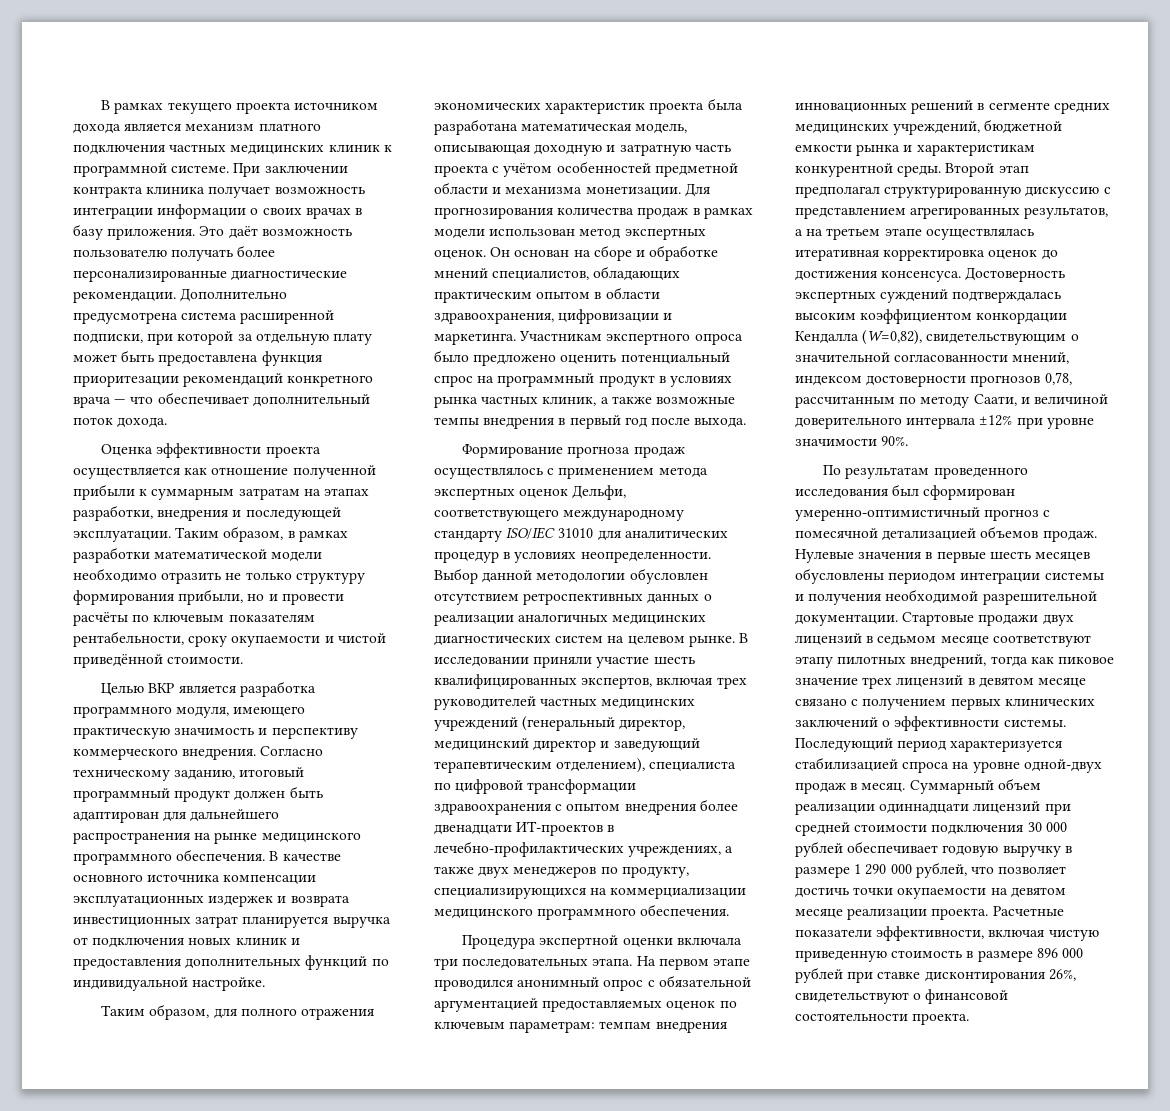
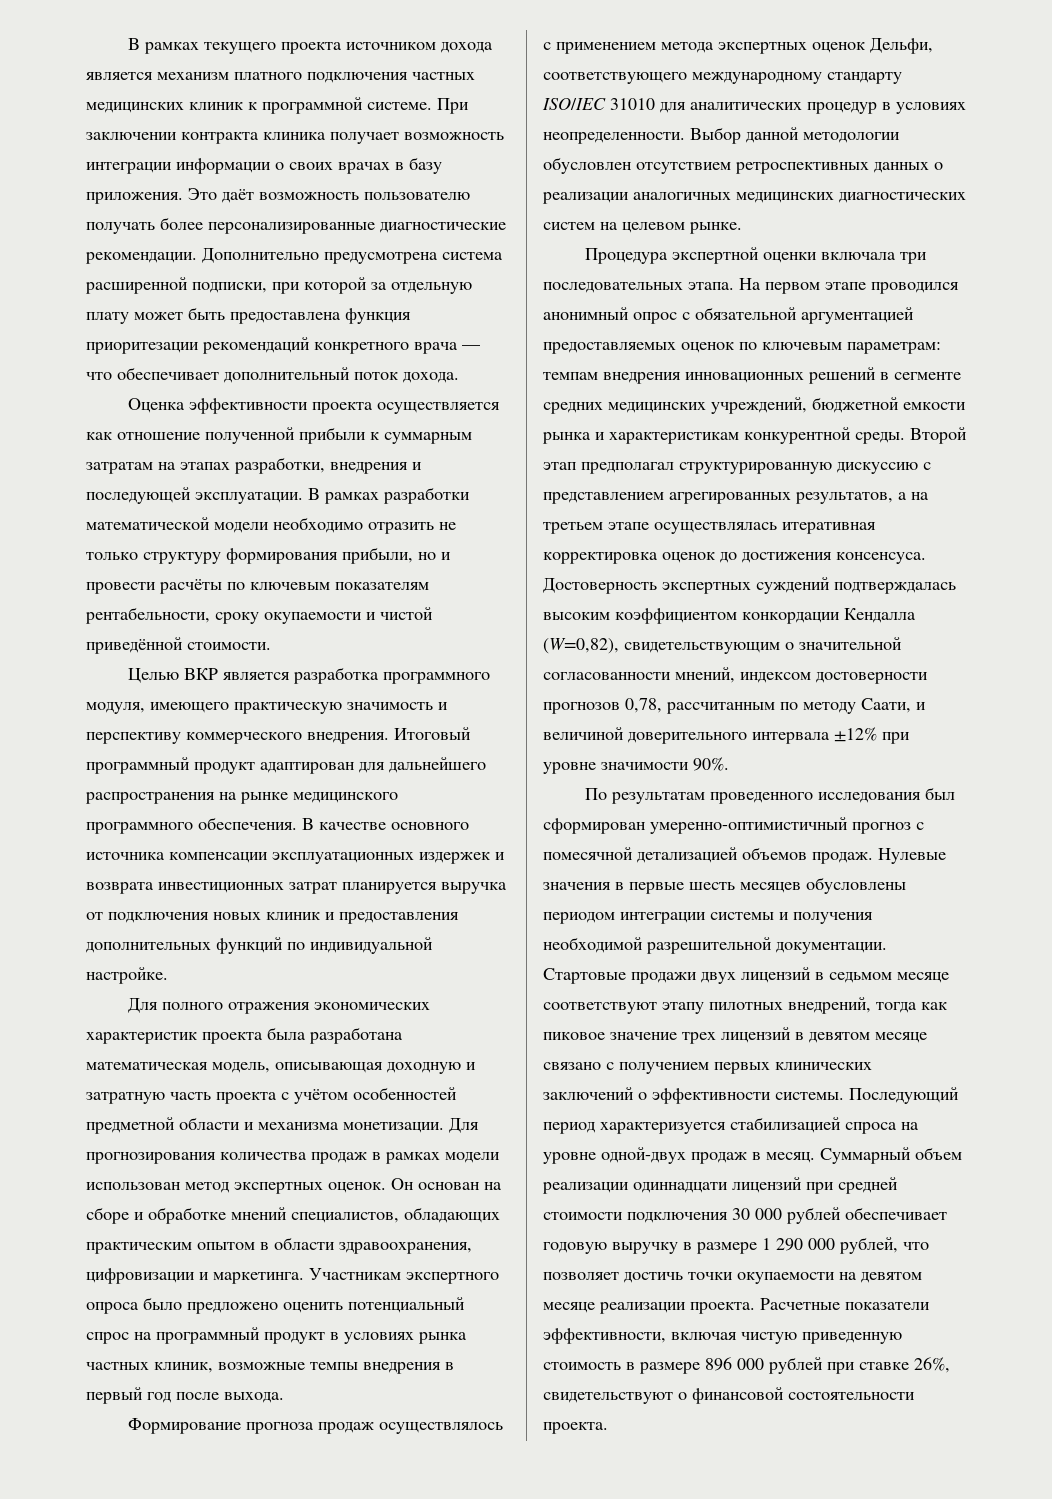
[175,526,295,542] Таким образом, в -> [308,488,320,500] В
[260,746,324,756] [73,767,305,781] [73,786,323,802] Согласно техническому заданию, итоговый программный продукт должен быть -> [394,727,471,740] [86,757,255,774] Итоговый программный продукт
[101,1004,237,1020] Таким образом, для -> [127,998,158,1013] Для
[600,396,652,404] а также -> (213, 1367) none
[738,633,748,643] [434,656,695,668] [434,674,747,689] [434,696,696,710] [434,716,686,731] [434,738,700,752] [434,758,737,773] [434,779,637,794] [434,799,738,815] [434,821,615,836] [434,841,734,857] [434,866,689,878] [434,887,747,899] [434,904,730,920] В исследовании приняли участие шесть квалифицированных экспертов, включая трех руководителей частных медицинских учреждений (генеральный директор, медицинский директор и заведующий терапевтическим отделением), специалиста по цифровой трансформации здравоохранения с опытом внедрения более двенадцати ИТ-проектов в лечебно-профилактических учреждениях, а также двух менеджеров по продукту, специализирующихся на коммерциализации медицинского программного обеспечения. -> (742, 228) none
[924,971,1045,983] дисконтирования -> (909, 1366) none

